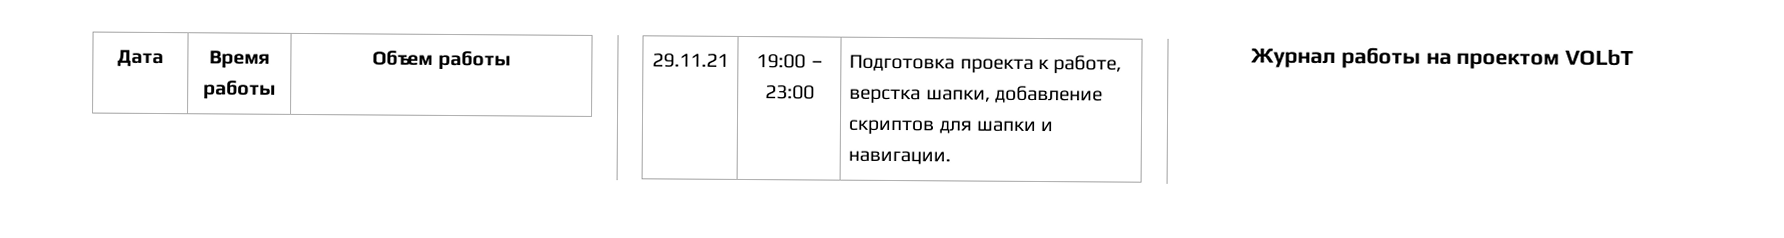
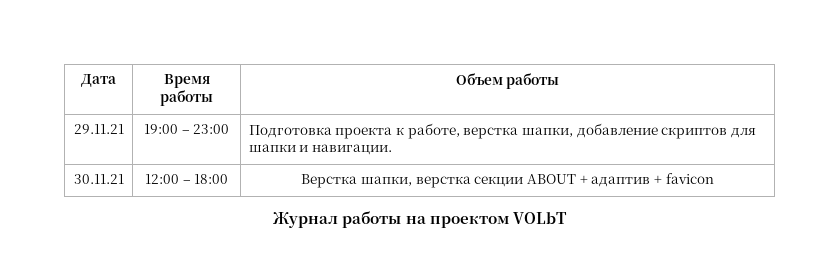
(952, 157) none -> [73,174,124,184] [144,174,229,184] [301,173,714,188] // 30.11.21 | 12:00 – 18:00 | Верстка шапки, верстка секции ABOUT + адаптив + favicon

